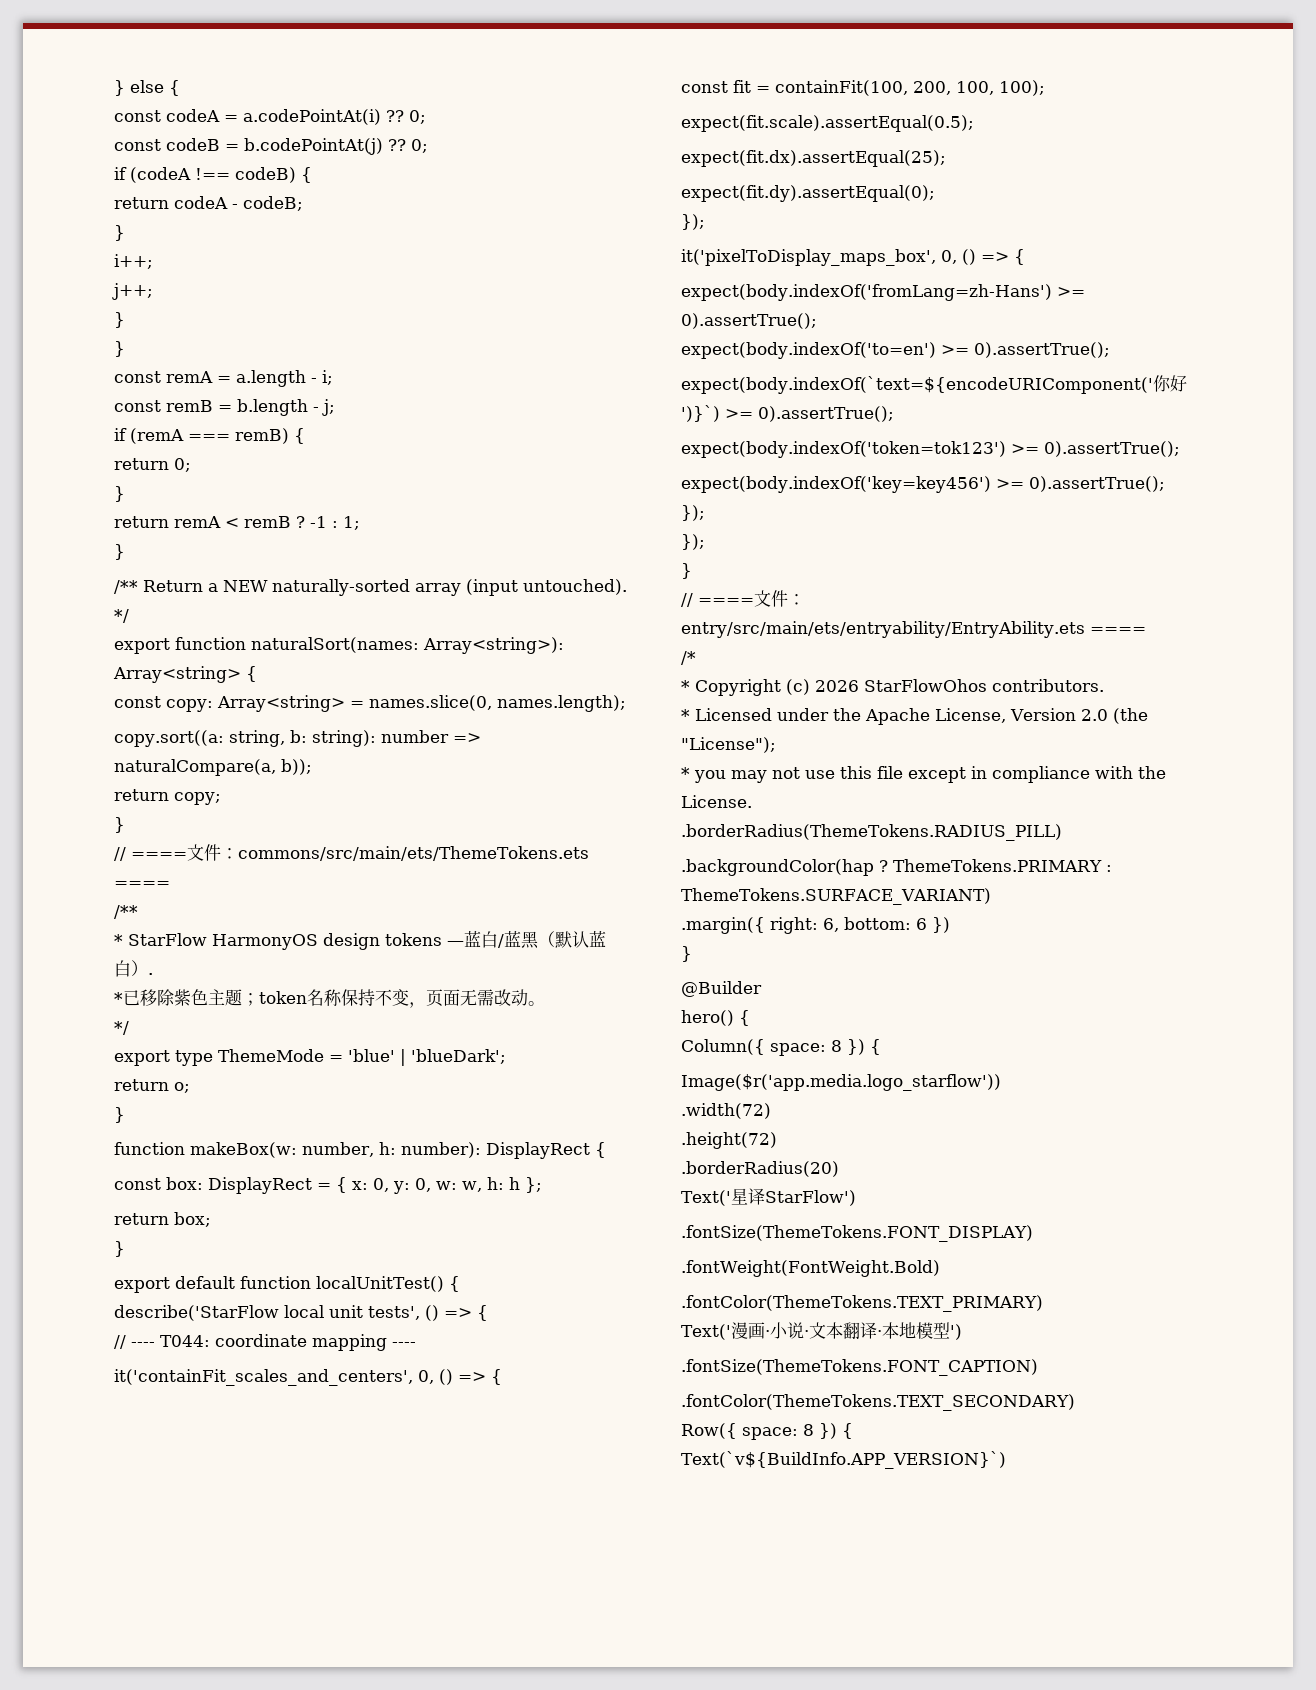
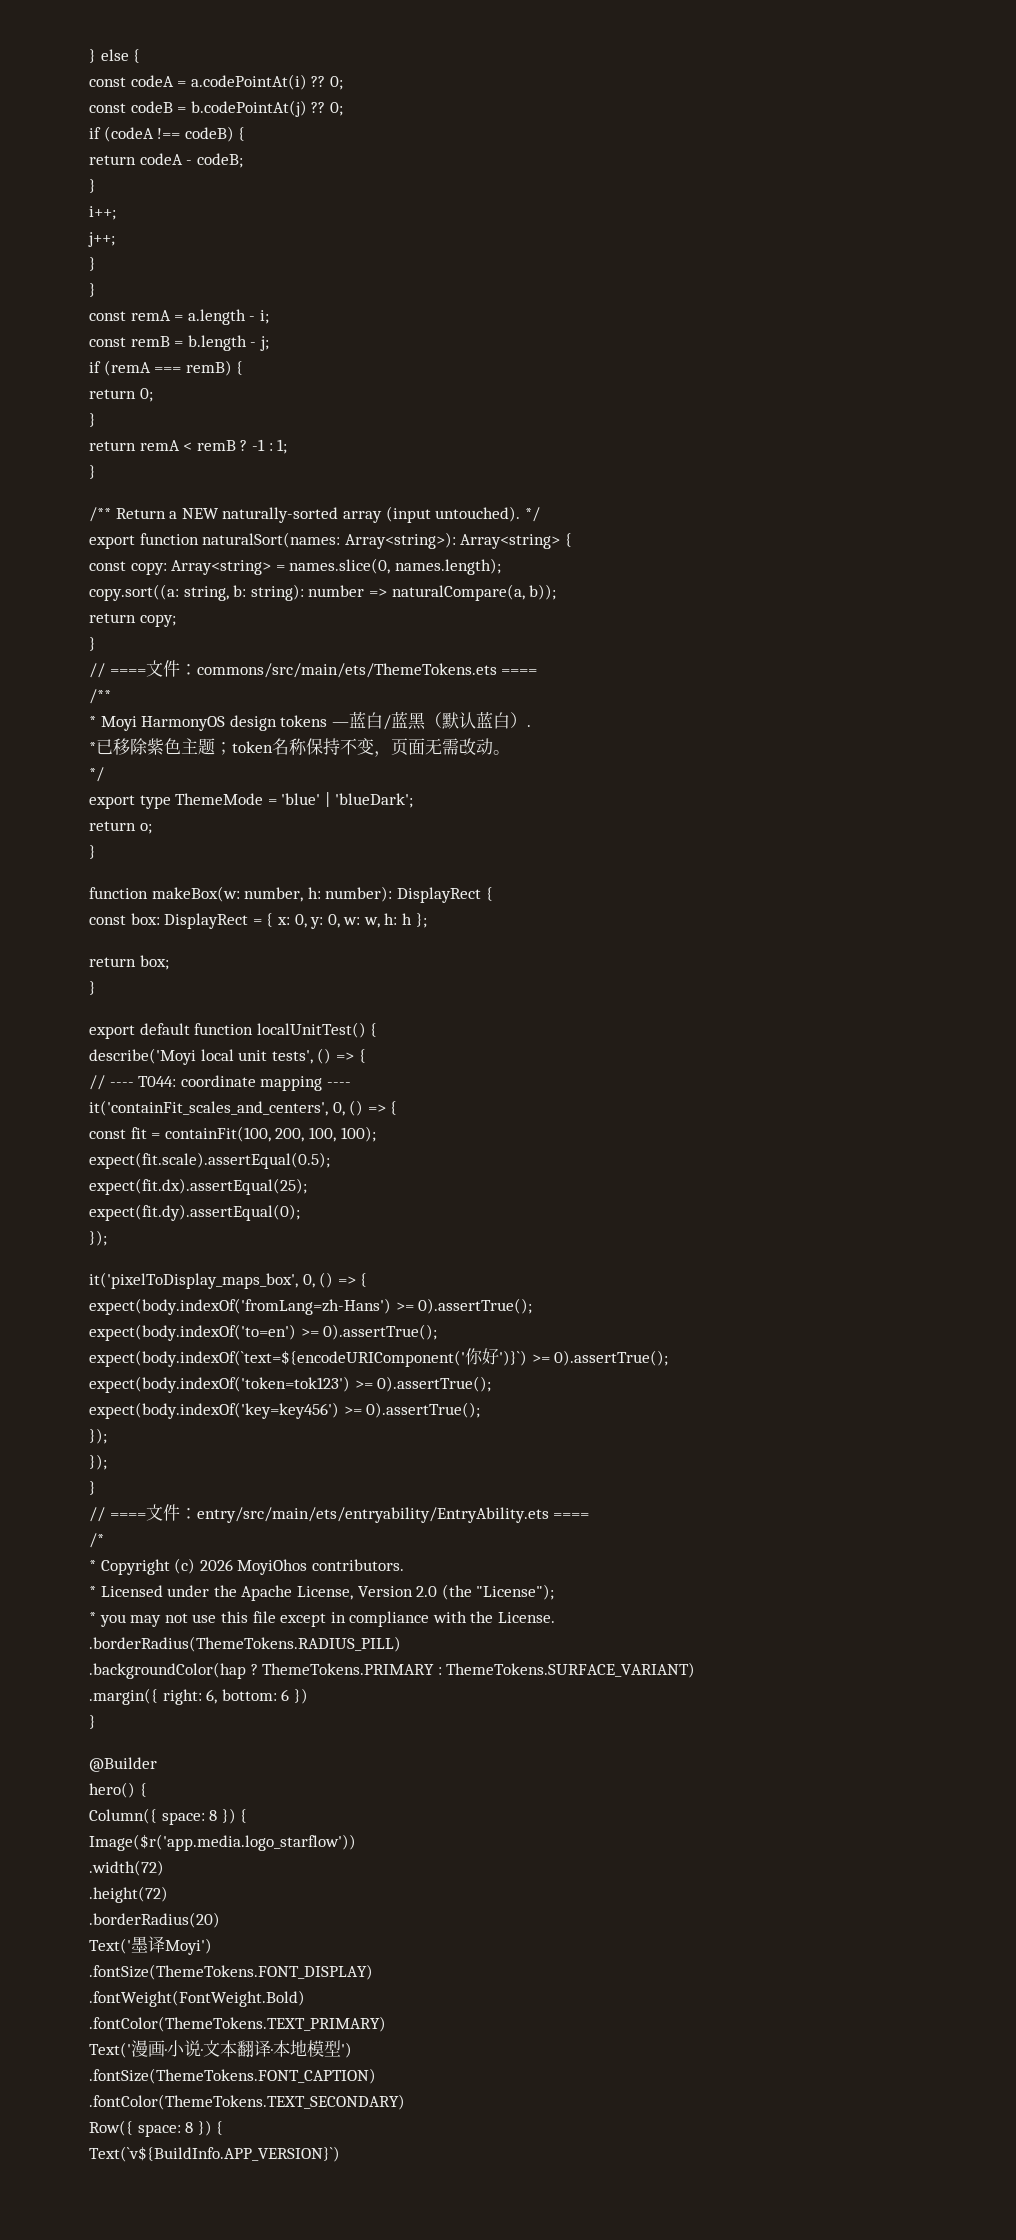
[128,933,207,946] StarFlow -> [100,716,137,731] Moyi
[114,1305,279,1321] describe('StarFlow -> [89,1048,196,1065] describe('Moyi
[864,679,987,692] StarFlowOhos -> [237,1559,308,1575] MoyiOhos
[730,1188,856,1206] 星译StarFlow') -> [131,1936,212,1955] 墨译Moyi')

